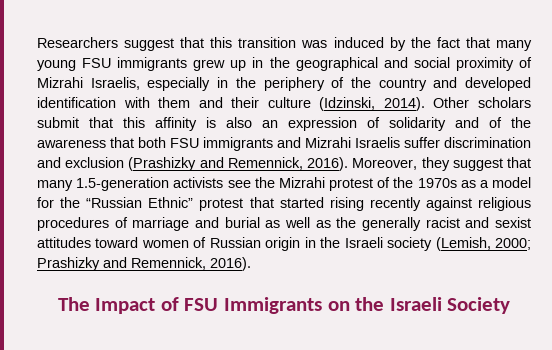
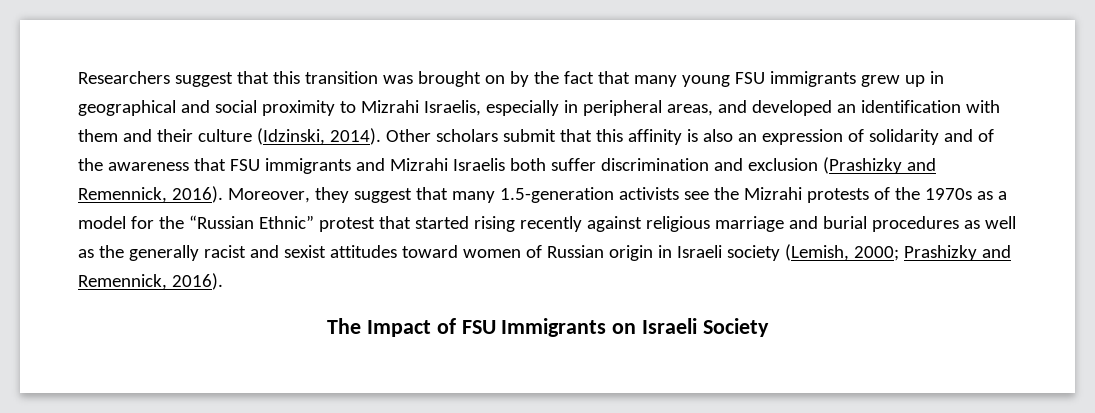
[333,37,384,48] induced -> [417,71,505,87] brought on
[269,57,290,68] the -> (944, 77) none
[518,57,532,68] of -> [339,101,356,113] to
[235,77,427,91] the periphery of the country -> [582,100,713,116] peripheral areas,
(531, 84) none -> [836,104,856,113] an
[138,137,166,148] both -> (226, 164) none
(400, 142) none -> [509,158,546,171] both
[328,178,373,191] protest -> [806,188,869,203] protests
[37,217,128,231] procedures of -> (710, 224) none
(260, 222) none -> [871,216,959,232] procedures
[320,237,341,248] the -> (672, 251) none
[355,297,385,311] the -> (637, 328) none

